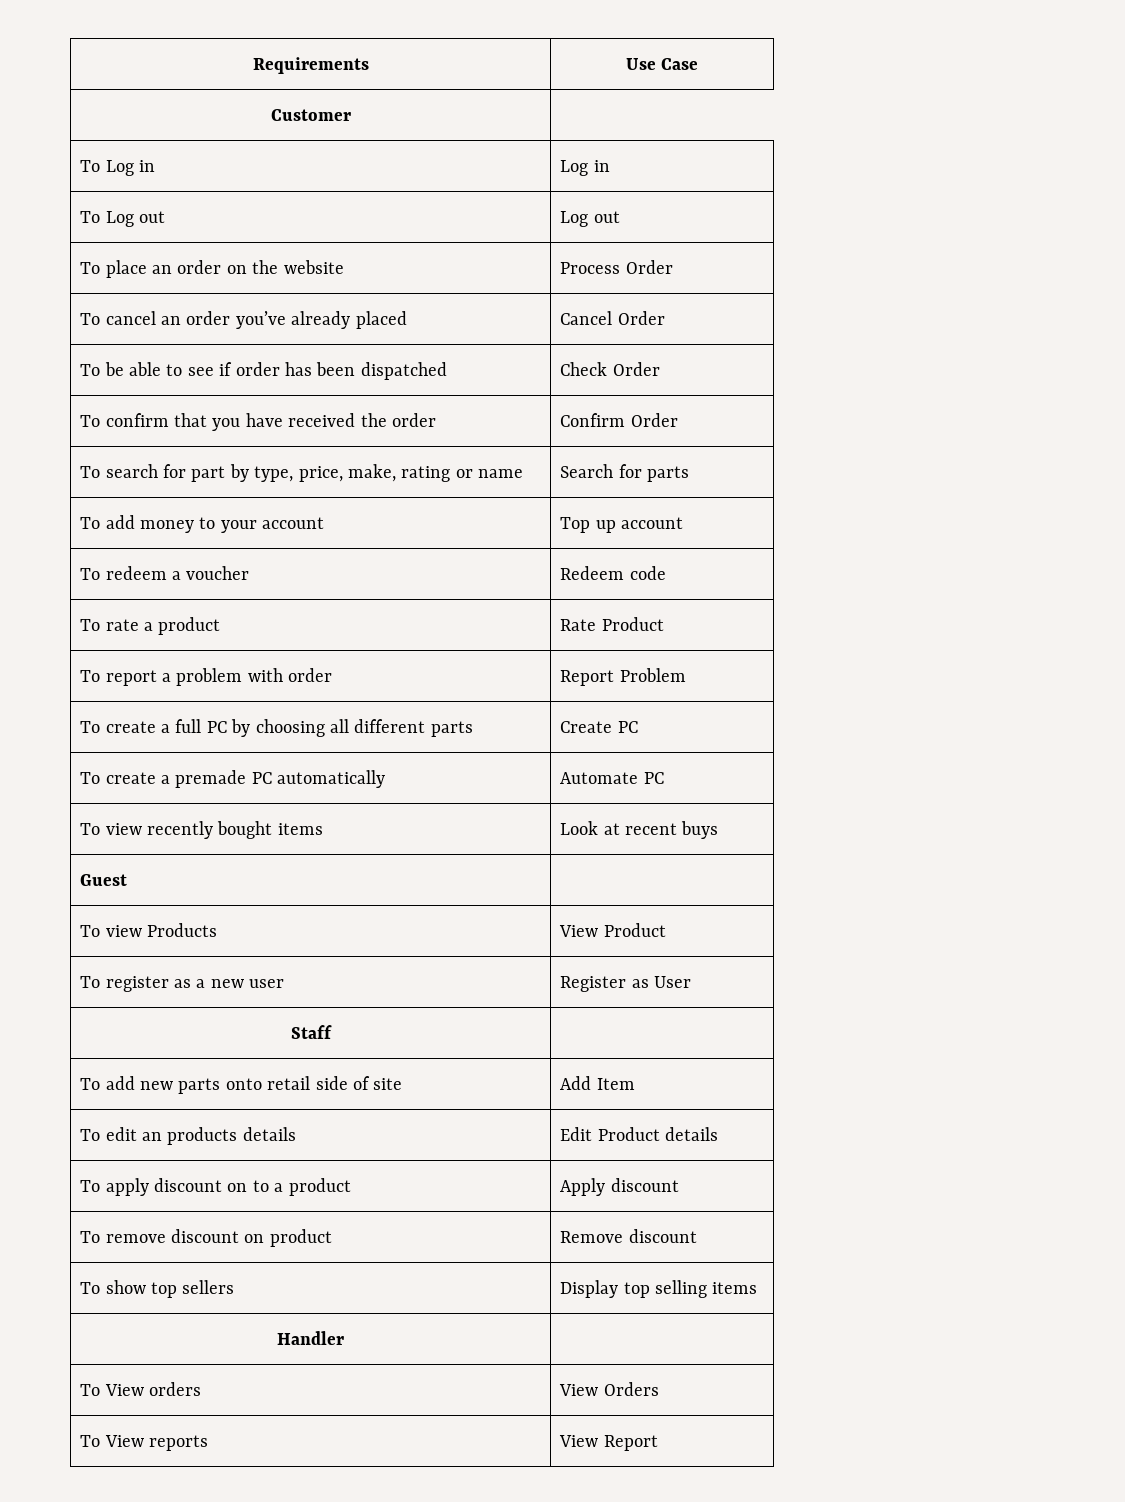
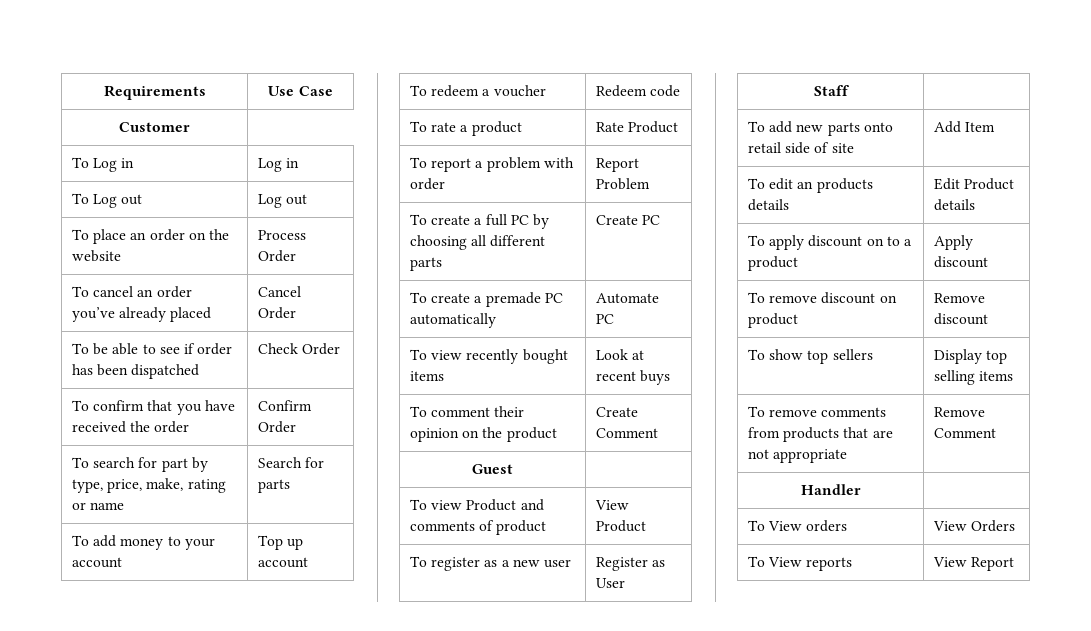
[80,874,128,886] [80,923,217,937] Guest | // To view Products -> [409,406,525,417] [409,427,557,442] [595,407,638,417] [595,428,658,438] [472,464,513,474] [409,499,544,511] [409,520,547,535] To comment their opinion on the product | Create Comment // Guest | // To view Product and comments of product
(758, 1288) none -> [747,406,887,417] [747,427,893,442] [747,449,848,463] [933,407,985,417] [933,428,996,438] // To remove comments from products that are not appropriate | Remove Comment

